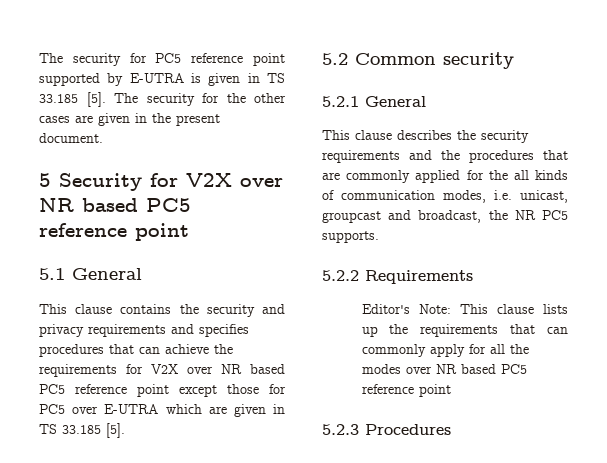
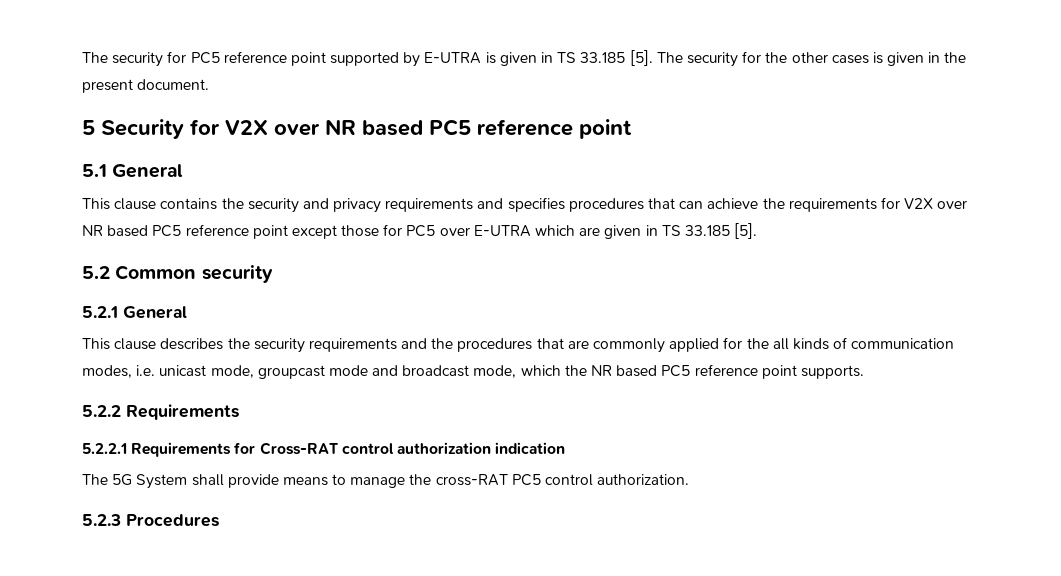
[75,115,93,123] are -> [872,52,883,64] is
[520,190,568,203] [322,210,568,223] [322,231,379,243] [322,270,473,284] [361,304,568,314] [361,324,568,337] [361,344,529,357] [361,364,527,374] [361,384,451,397] unicast, groupcast and broadcast, the NR PC5 supports. // 5.2.2 Requirements // Editor's Note: This clause lists up the requirements that can commonly apply for all the modes over NR based PC5 reference point -> [159,364,864,379] [82,404,239,420] [82,442,566,457] [82,474,690,489] unicast mode, groupcast mode and broadcast mode, which the NR based PC5 reference point supports. // 5.2.2 Requirements // 5.2.2.1 Requirements for Cross-RAT control authorization indication // The 5G System shall provide means to manage the cross-RAT PC5 control authorization.

